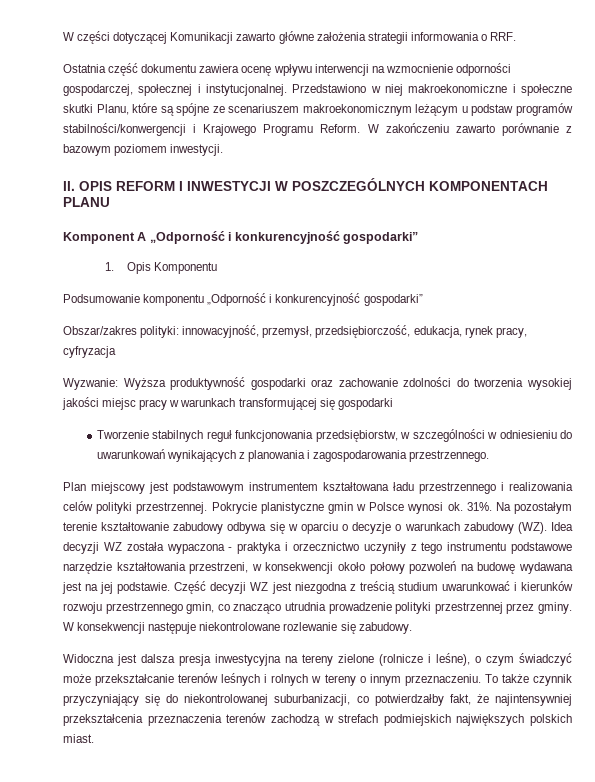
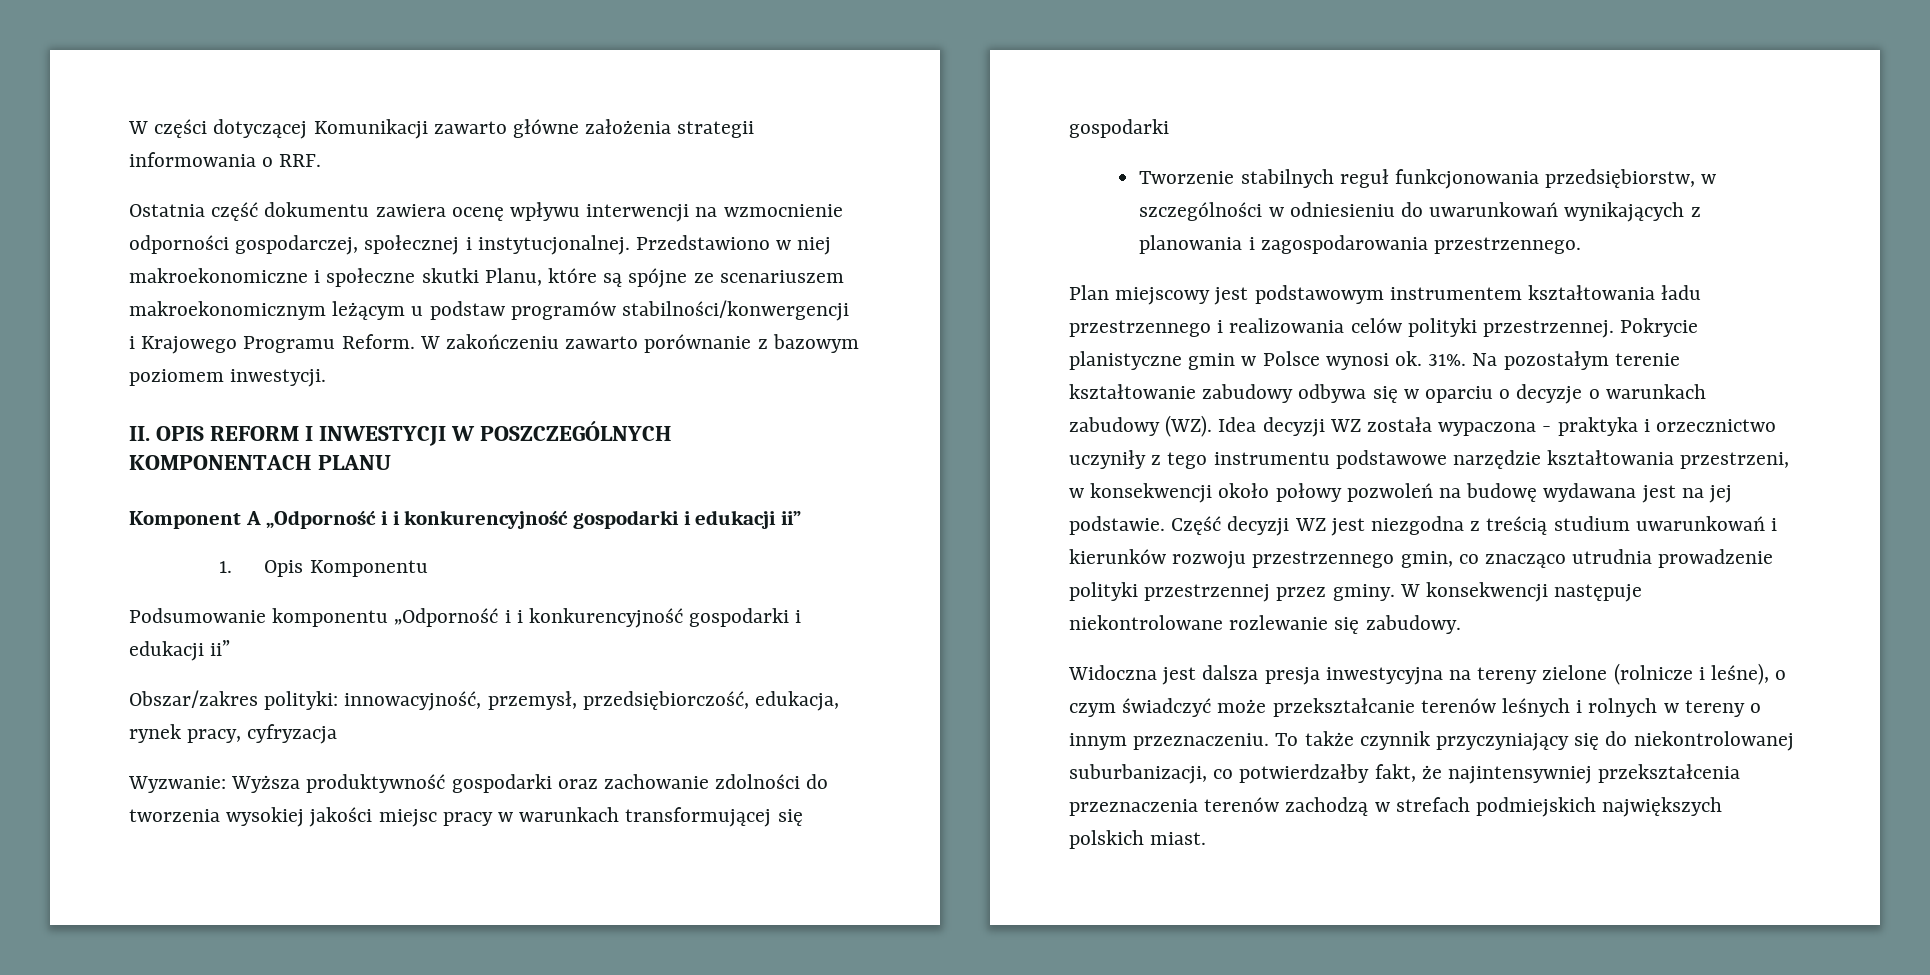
[234,231,418,244] konkurencyjność gospodarki” -> [392,510,802,529] i konkurencyjność gospodarki i edukacji ii”
[275,293,423,306] konkurencyjność gospodarki” -> [516,608,802,628] [129,640,231,661] i konkurencyjność gospodarki i edukacji ii”
[323,482,389,491] kształtowana -> [1528,285,1656,300] kształtowania
[441,581,510,591] uwarunkować -> [1635,516,1765,531] uwarunkowań

